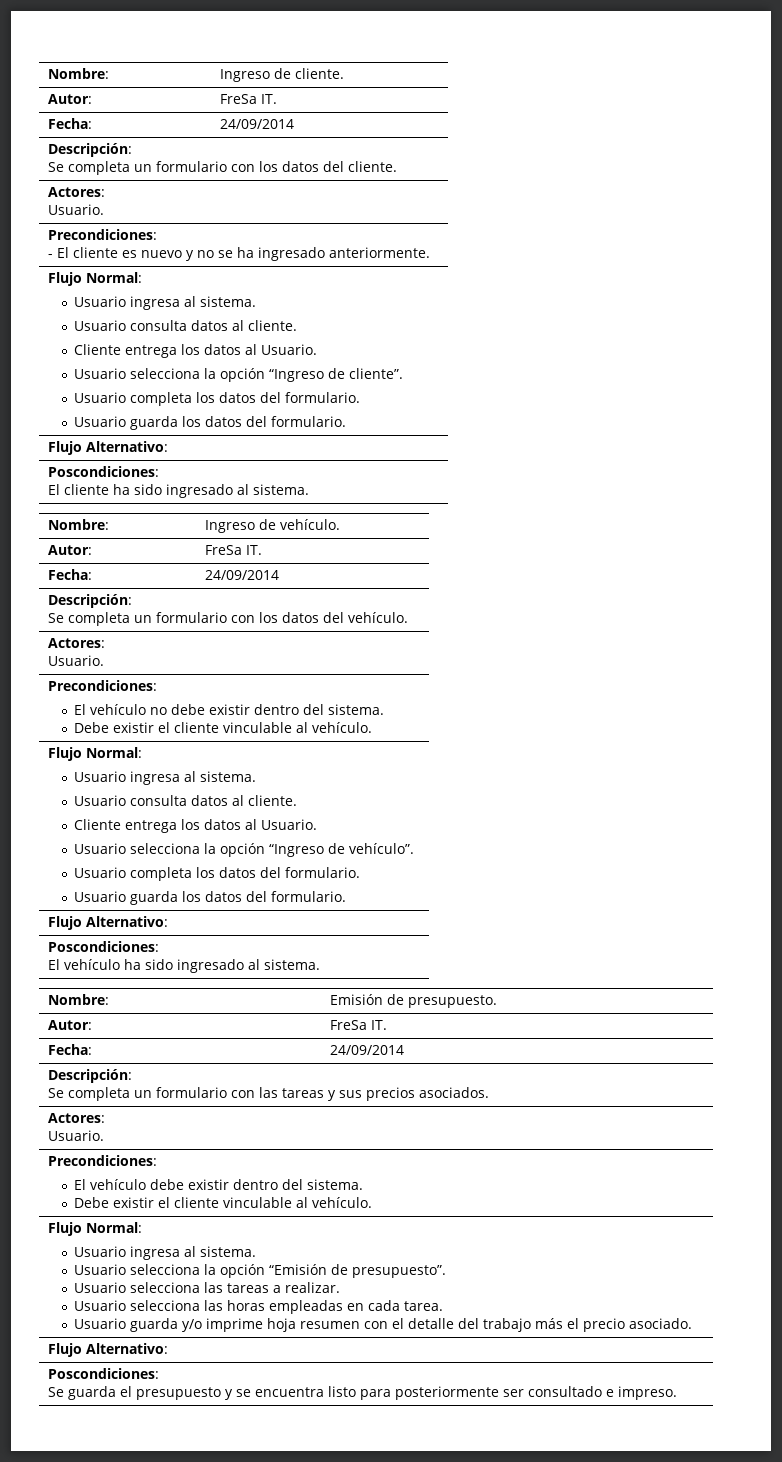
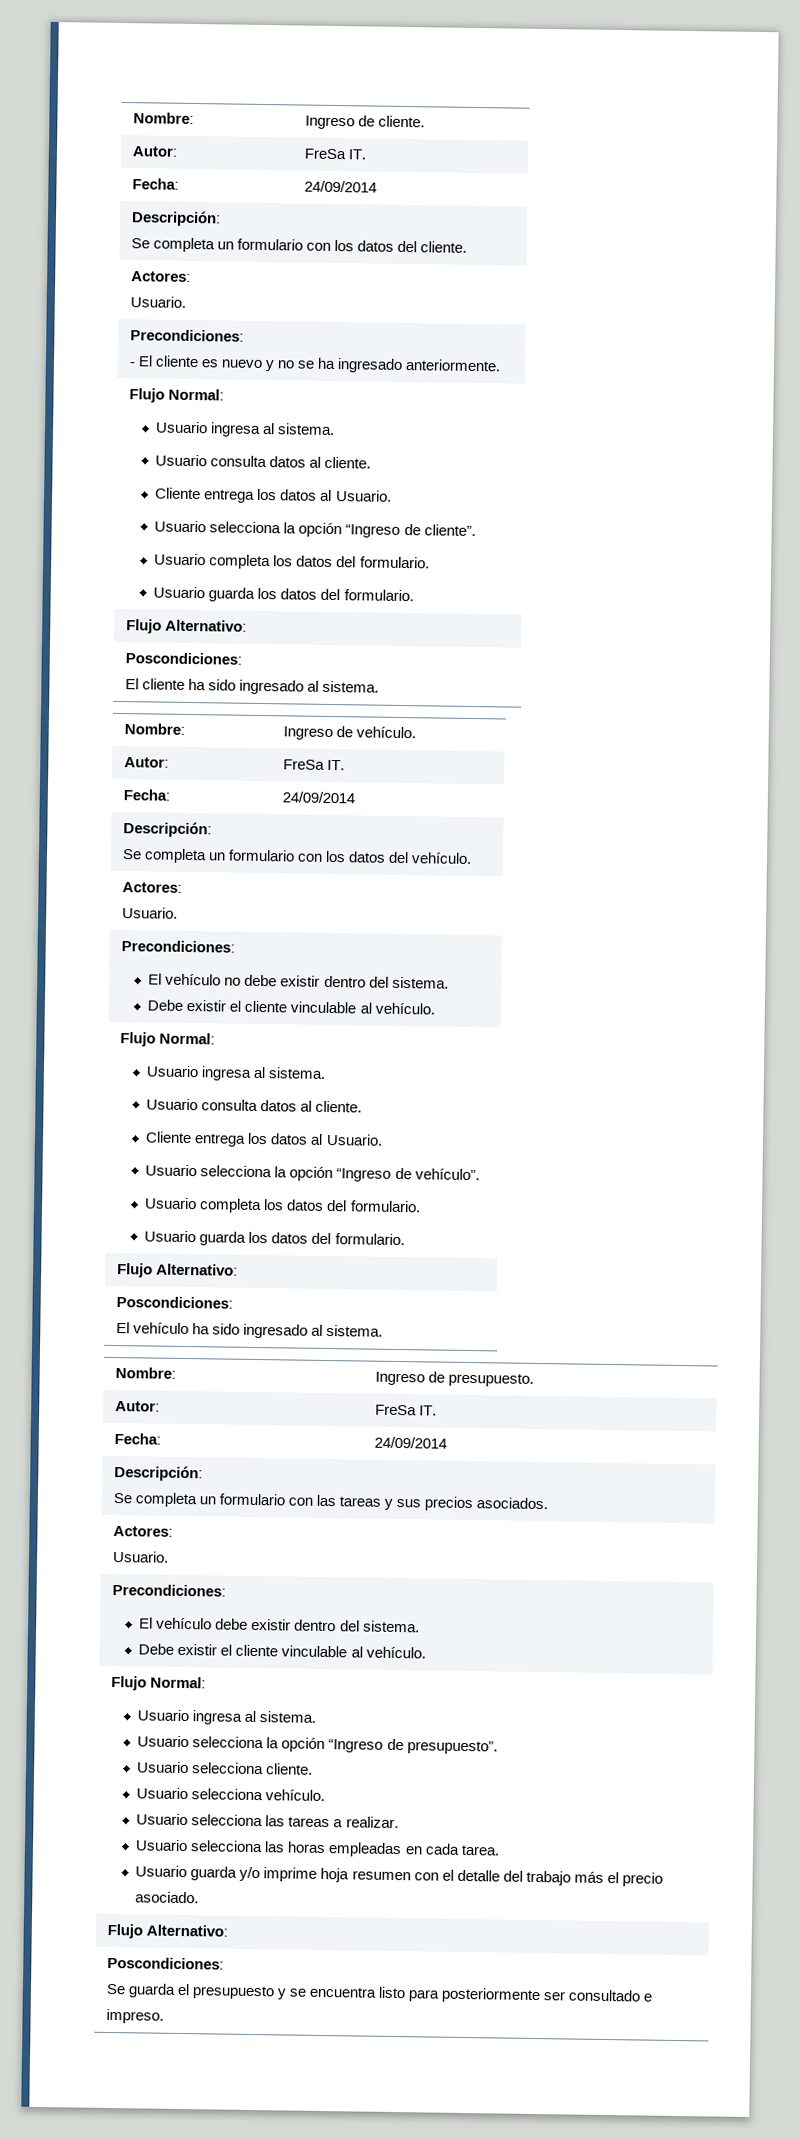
[330,994,384,1005] Emisión -> [374,1371,425,1386] Ingreso
[268,1264,327,1275] “Emisión -> [328,1739,384,1753] “Ingreso
(446, 1271) none -> [137,1761,314,1775] [136,1787,326,1802] // Usuario selecciona cliente. // Usuario selecciona vehículo.

